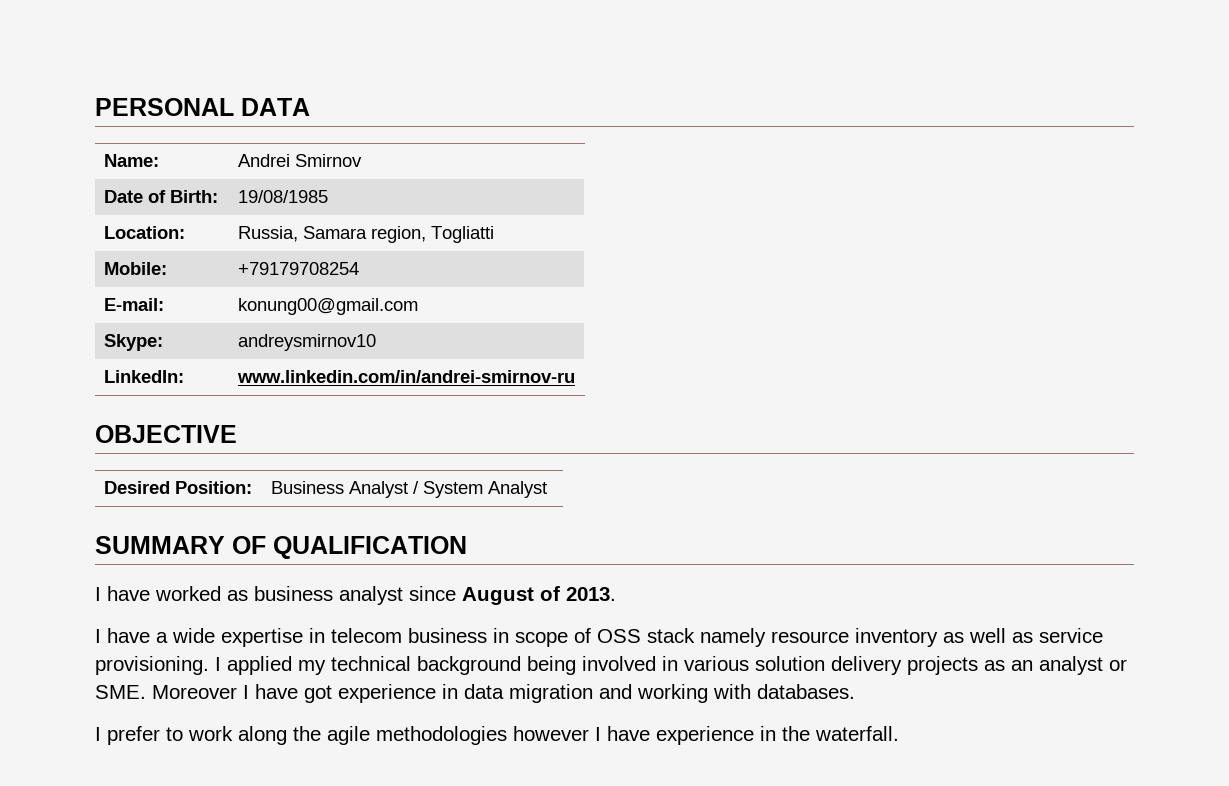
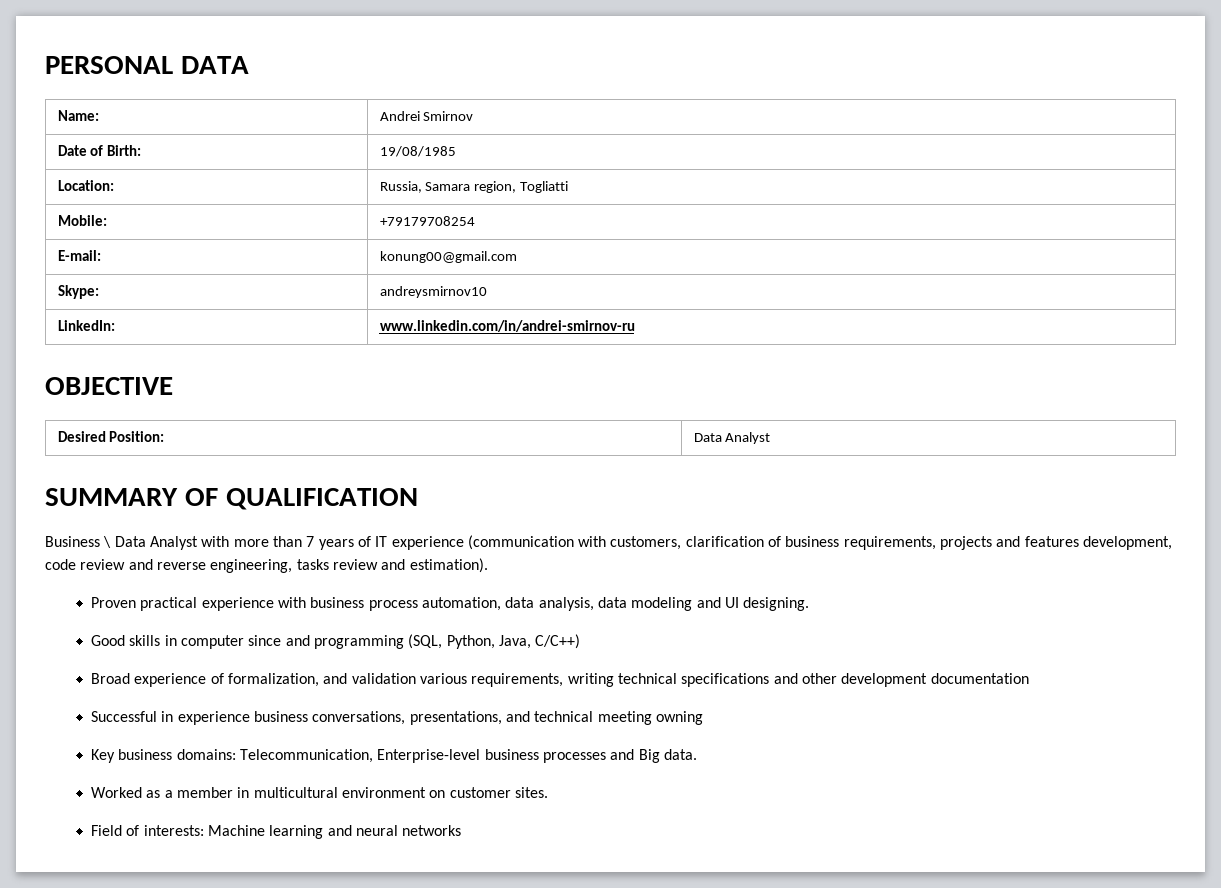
[270,481,483,498] Business Analyst / System -> [693,433,722,442] Data
[95,586,616,605] [95,628,1103,647] [95,656,1127,675] [95,684,855,703] [95,726,899,745] I have worked as business analyst since August of 2013. // I have a wide expertise in telecom business in scope of OSS stack namely resource inventory as well as service provisioning. I applied my technical background being involved in various solution delivery projects as an analyst or SME. Moreover I have got experience in data migration and working with databases. // I prefer to work along the agile methodologies however I have experience in the waterfall. -> [45,535,1173,550] [45,558,488,573] [91,597,810,611] [91,634,581,649] [91,673,1029,687] [91,711,704,725] [91,749,698,763] [91,787,549,798] [91,825,462,839] Business \ Data Analyst with more than 7 years of IT experience (communication with customers, clarification of business requirements, projects and features development, code review and reverse engineering, tasks review and estimation). // Proven practical experience with business process automation, data analysis, data modeling and UI designing. // Good skills in computer since and programming (SQL, Python, Java, C/C++) // Broad experience of formalization, and validation various requirements, writing technical specifications and other development documentation // Successful in experience business conversations, presentations, and technical meeting owning // Key business domains: Telecommunication, Enterprise-level business processes and Big data. // Worked as a member in multicultural environment on customer sites. // Field of interests: Machine learning and neural networks

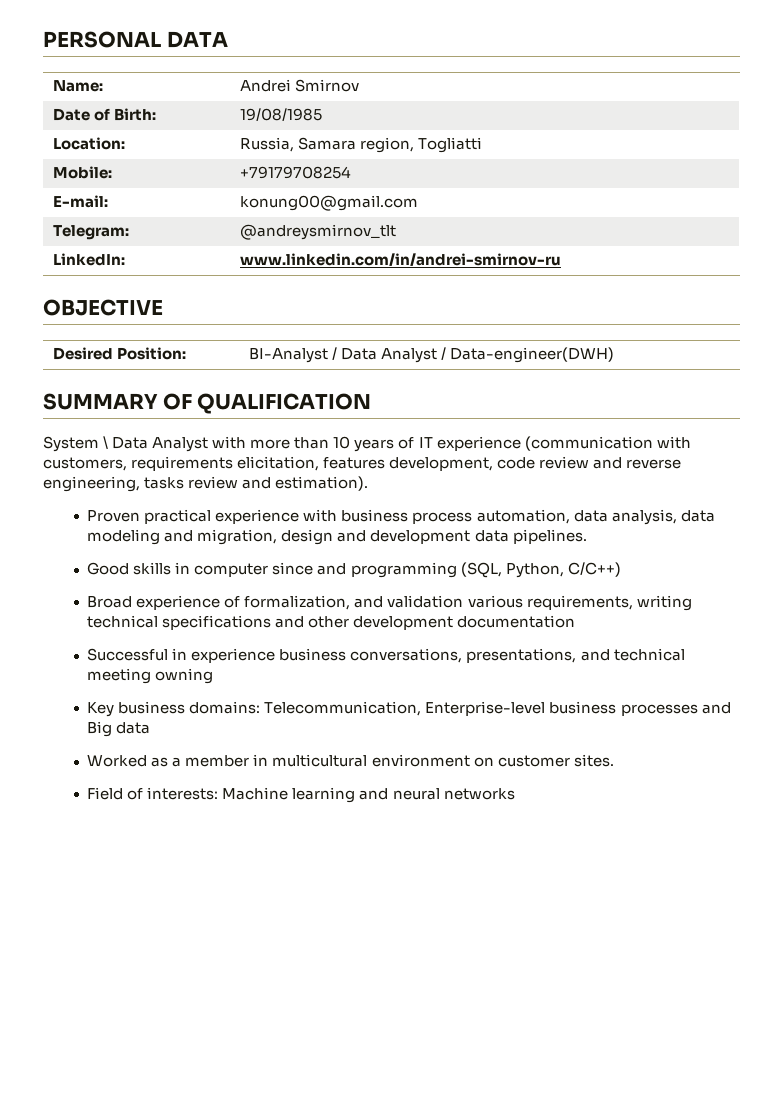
[57,285,99,299] [379,286,487,298] Skype: | andreysmirnov10 -> [52,225,129,240] [239,224,396,240] Telegram: | @andreysmirnov_tlt
[693,432,771,444] Data Analyst -> [248,347,614,363] BI-Analyst / Data Analyst / Data-engineer(DWH)
[45,536,100,547] Business -> [43,436,99,452] System
[306,536,315,547] 7 -> [333,436,351,449] 10
[685,536,1021,550] clarification of business requirements, projects and -> [131,456,320,471] requirements elicitation,
[724,597,810,611] UI designing. -> [197,529,587,545] migration, design and development data pipelines.
[499,635,532,649] Java, -> (564, 570) none
[664,749,698,760] data. -> [116,722,151,734] data

